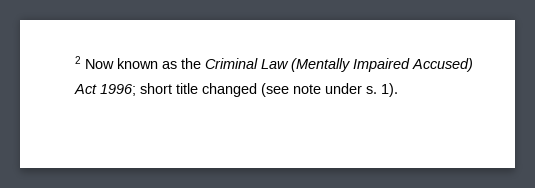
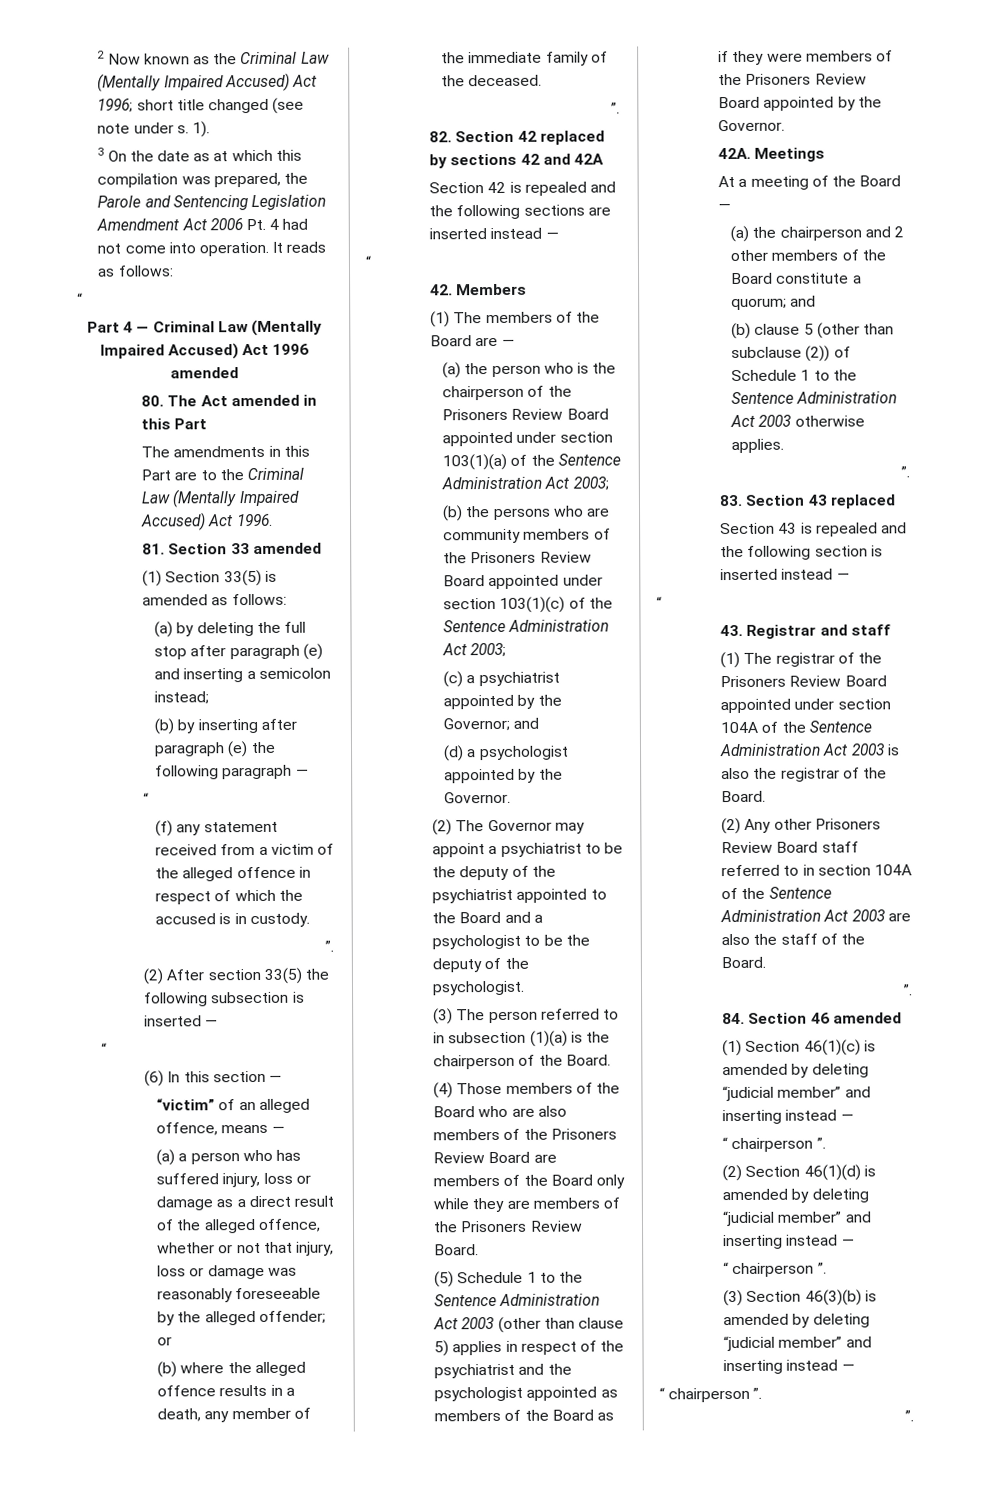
(399, 90) none -> [97,147,302,162] [97,172,308,188] [97,194,326,211] [96,218,309,231] [97,241,327,257] [97,265,174,277] [77,292,83,305] [87,319,322,337] [99,343,310,360] [170,367,239,379] [141,394,317,407] [141,418,208,430] [141,445,310,458] [141,467,304,481] [141,489,299,508] [141,512,273,531] [142,542,322,555] [142,569,277,587] [142,593,287,606] [154,621,306,638] [154,643,323,660] [154,667,331,683] [154,691,210,705] [154,718,297,735] [154,741,276,758] [155,764,309,780] [143,792,150,805] [155,820,278,837] [155,843,334,856] [155,866,311,882] [155,889,303,905] [155,912,310,928] [324,940,334,952] [143,967,329,985] [144,991,305,1007] [144,1015,219,1027] [101,1042,108,1055] [144,1070,282,1087] [156,1098,310,1113] [156,1122,285,1136] [156,1149,301,1166] [156,1172,311,1188] [156,1195,334,1211] [156,1218,321,1234] [157,1241,334,1256] [157,1264,297,1280] [157,1287,322,1303] [157,1310,326,1326] [157,1336,173,1346] [157,1361,306,1378] [157,1384,295,1397] [157,1407,311,1423] [441,51,608,66] [441,74,543,87] [610,102,620,114] [429,130,605,145] [429,153,604,169] [429,181,616,196] [429,204,611,220] [429,227,559,240] [365,255,371,268] [430,283,528,296] [430,311,600,328] [430,335,515,347] [442,362,617,379] [442,385,572,401] [442,408,609,421] [442,431,613,447] [442,453,621,471] [441,476,609,491] [442,505,610,522] [443,528,611,544] [443,551,592,564] [443,574,603,590] [443,596,613,613] [443,619,610,633] [442,642,507,658] [443,671,560,688] [443,694,562,710] [443,717,540,732] [443,745,569,762] [444,768,563,784] [444,791,512,804] [432,819,585,836] [432,842,623,858] [432,865,556,881] [432,888,607,904] [432,911,543,924] [432,934,590,950] [432,957,529,973] [432,980,526,996] [433,1008,619,1025] [433,1030,610,1047] [433,1054,611,1070] [433,1082,620,1099] [433,1105,567,1118] [433,1128,617,1141] [433,1151,557,1164] [433,1174,625,1189] [433,1197,620,1213] [433,1220,583,1233] [434,1244,480,1256] [434,1271,583,1288] [434,1293,601,1307] [433,1316,624,1333] [434,1340,625,1357] [434,1363,572,1379] [434,1386,618,1402] [434,1409,614,1422] [718,50,893,66] [718,73,867,86] [718,96,882,111] [718,119,786,132] [718,147,826,162] [718,175,902,190] [718,204,732,211] [730,225,904,243] [730,249,886,262] [731,272,862,285] [731,295,817,311] [731,322,894,340] [731,345,851,362] [731,369,857,382] [731,391,898,405] [730,414,865,428] [731,438,785,454] [900,466,910,478] [719,494,896,509] [720,522,907,537] [720,545,883,560] [720,568,850,581] [656,596,662,609] [720,624,891,639] [720,651,882,669] [720,675,887,688] [720,698,891,714] [720,720,872,734] [719,743,900,757] [721,767,887,782] [721,790,767,803] [721,817,881,835] [721,841,859,854] [721,864,912,877] [721,886,832,900] [720,909,911,923] [721,933,865,946] [721,956,767,969] [902,984,913,996] [722,1012,902,1025] [722,1039,876,1057] [722,1063,869,1078] [722,1085,871,1102] [722,1109,854,1125] [722,1137,826,1153] [722,1164,876,1182] [722,1188,869,1203] [722,1210,871,1227] [723,1234,855,1250] [723,1262,827,1278] [723,1289,877,1307] [723,1313,870,1328] [723,1335,872,1352] [723,1359,855,1375] [659,1387,763,1403] [904,1410,914,1422] // 3 On the date as at which this compilation was prepared, the Parole and Sentencing Legislation Amendment Act 2006 Pt. 4 had not come into operation. It reads as follows: // “ // Part 4 — Criminal Law (Mentally Impaired Accused) Act 1996 amended // 80. The Act amended in this Part // The amendments in this Part are to the Criminal Law (Mentally Impaired Accused) Act 1996. // 81. Section 33 amended // (1) Section 33(5) is amended as follows: // (a) by deleting the full stop after paragraph (e) and inserting a semicolon instead; // (b) by inserting after paragraph (e) the following paragraph — // “ // (f) any statement received from a victim of the alleged offence in respect of which the accused is in custody. // ”. // (2) After section 33(5) the following subsection is inserted — // “ // (6) In this section — // “victim” of an alleged offence, means — // (a) a person who has suffered injury, loss or damage as a direct result of the alleged offence, whether or not that injury, loss or damage was reasonably foreseeable by the alleged offender; or // (b) where the alleged offence results in a death, any member of the immediate family of the deceased. // ”. // 82. Section 42 replaced by sections 42 and 42A // Section 42 is repealed and the following sections are inserted instead — // “ // 42. Members // (1) The members of the Board are — // (a) the person who is the chairperson of the Prisoners Review Board appointed under section 103(1)(a) of the Sentence Administration Act 2003; // (b) the persons who are community members of the Prisoners Review Board appointed under section 103(1)(c) of the Sentence Administration Act 2003; // (c) a psychiatrist appointed by the Governor; and // (d) a psychologist appointed by the Governor. // (2) The Governor may appoint a psychiatrist to be the deputy of the psychiatrist appointed to the Board and a psychologist to be the deputy of the psychologist. // (3) The person referred to in subsection (1)(a) is the chairperson of the Board. // (4) Those members of the Board who are also members of the Prisoners Review Board are members of the Board only while they are members of the Prisoners Review Board. // (5) Schedule 1 to the Sentence Administration Act 2003 (other than clause 5) applies in respect of the psychiatrist and the psychologist appointed as members of the Board as if they were members of the Prisoners Review Board appointed by the Governor. // 42A. Meetings // At a meeting of the Board — // (a) the chairperson and 2 other members of the Board constitute a quorum; and // (b) clause 5 (other than subclause (2)) of Schedule 1 to the Sentence Administration Act 2003 otherwise applies. // ”. // 83. Section 43 replaced // Section 43 is repealed and the following section is inserted instead — // “ // 43. Registrar and staff // (1) The registrar of the Prisoners Review Board appointed under section 104A of the Sentence Administration Act 2003 is also the registrar of the Board. // (2) Any other Prisoners Review Board staff referred to in section 104A of the Sentence Administration Act 2003 are also the staff of the Board. // ”. // 84. Section 46 amended // (1) Section 46(1)(c) is amended by deleting “judicial member” and inserting instead — // “ chairperson ”. // (2) Section 46(1)(d) is amended by deleting “judicial member” and inserting instead — // “ chairperson ”. // (3) Section 46(3)(b) is amended by deleting “judicial member” and inserting instead — // “ chairperson ”. // ”.

